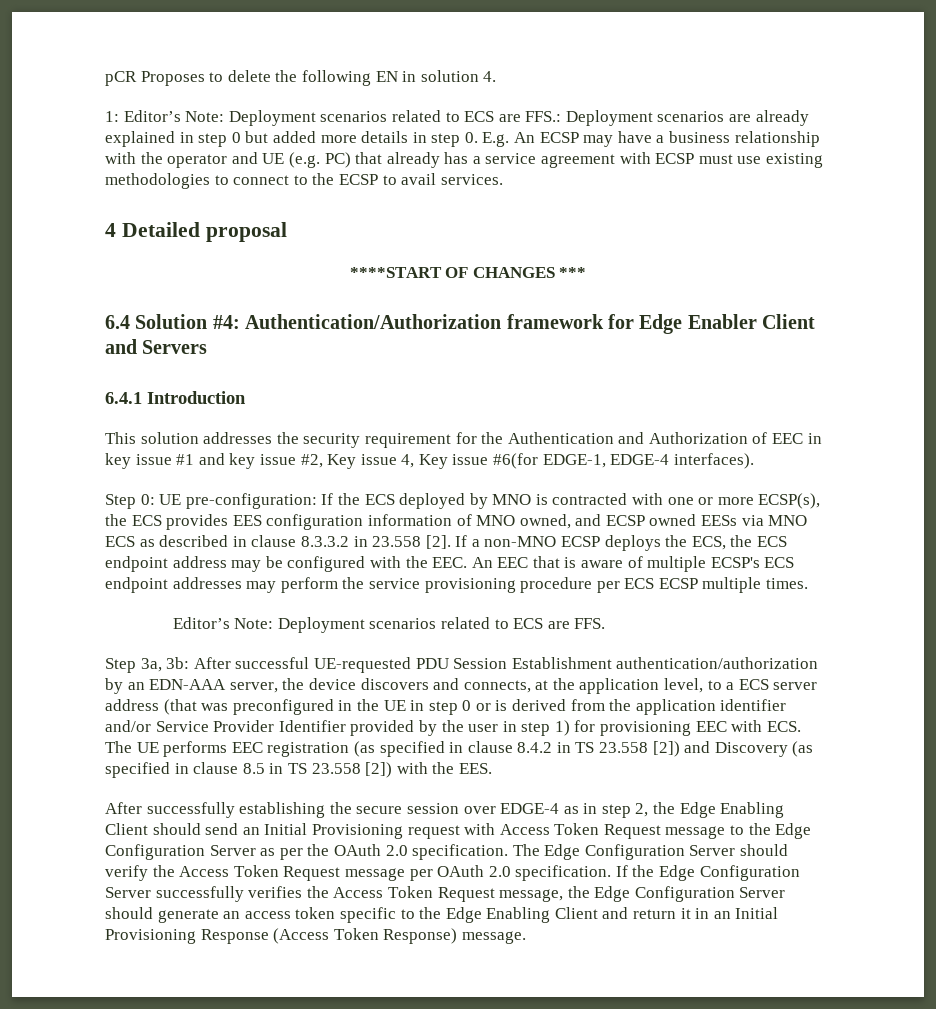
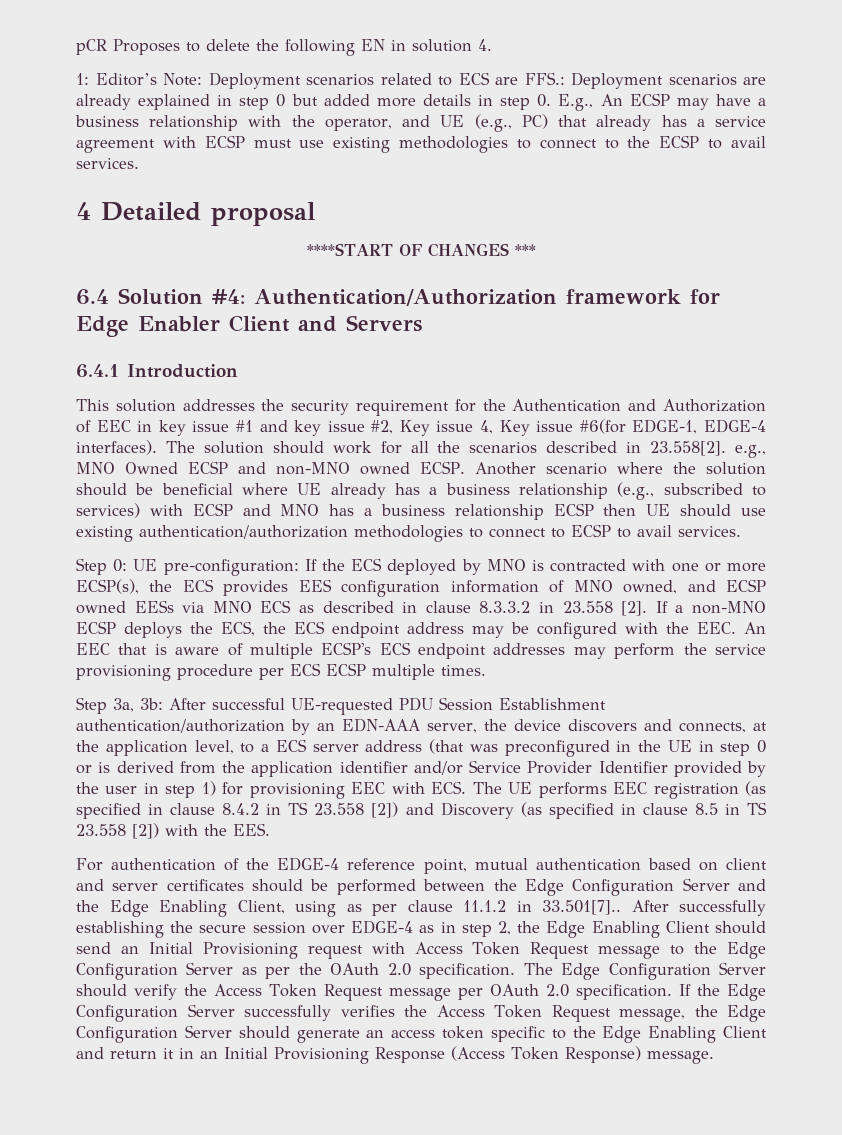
[482,132,510,147] E.g. -> [558,94,594,111] E.g.,
[167,154,228,168] operator -> [324,118,392,131] operator,
[288,152,320,168] (e.g. -> [474,114,512,132] (e.g.,
(754, 461) none -> [165,441,766,458] [76,461,766,475] [76,482,767,500] [76,503,766,520] [76,524,741,542] The solution should work for all the scenarios described in 23.558[2]. e.g., MNO Owned ECSP and non-MNO owned ECSP. Another scenario where the solution should be beneficial where UE already has a business relationship (e.g., subscribed to services) with ECSP and MNO has a business relationship ECSP then UE should use existing authentication/authorization methodologies to connect to ECSP to avail services.
[172,617,606,633] // Editor’s Note: Deployment scenarios related to ECS are FFS. -> (486, 670) none
(492, 768) none -> [76,857,767,874] [76,878,766,896] [76,900,621,917] For authentication of the EDGE-4 reference point, mutual authentication based on client and server certificates should be performed between the Edge Configuration Server and the Edge Enabling Client, using as per clause 11.1.2 in 33.501[7]..

